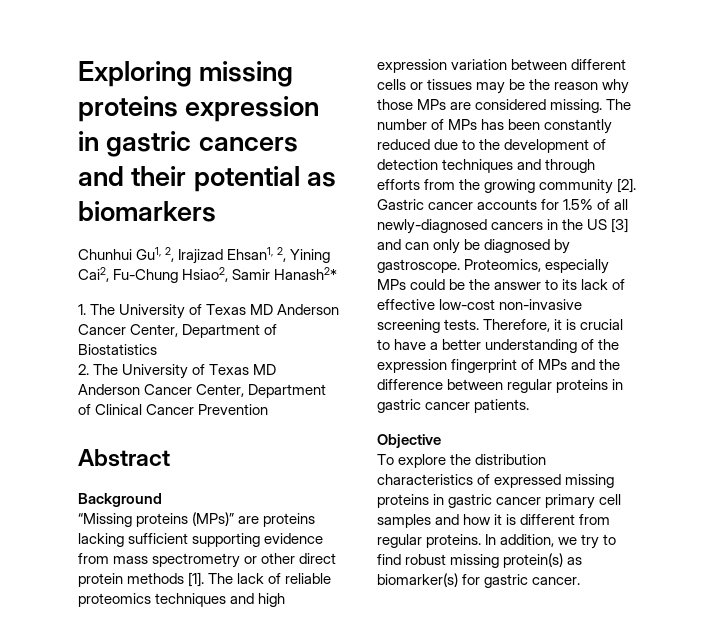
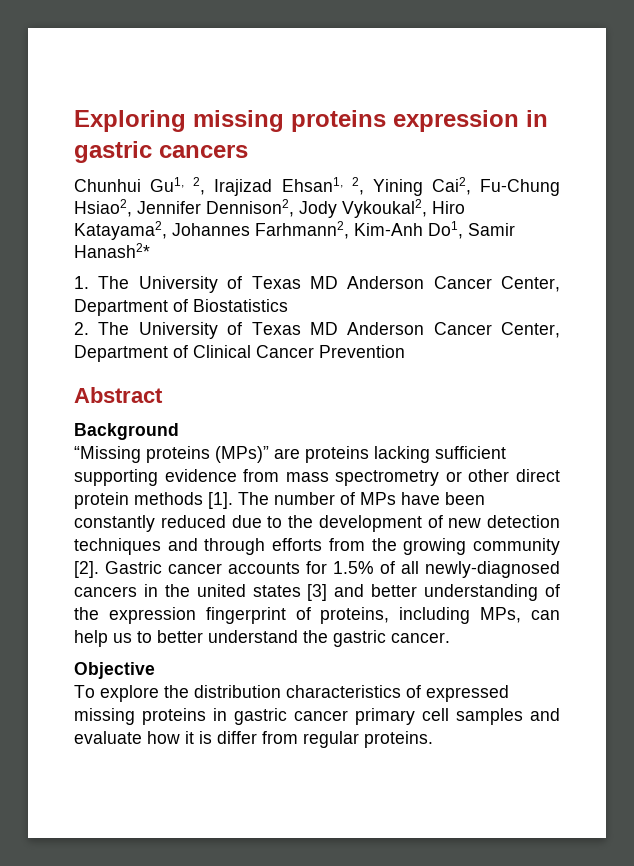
[78,166,336,192] [78,201,216,222] and their potential as biomarkers -> (248, 151) none
(229, 274) none -> [137,199,465,218] [74,221,463,240] Jennifer Dennison2, Jody Vykoukal2, Hiro Katayama2, Johannes Farhmann2, Kim-Anh Do1,
[237,573,332,584] [78,593,286,607] [377,59,627,73] [377,79,630,94] [377,99,632,113] lack of reliable proteomics techniques and high expression variation between different cells or tissues may be the reason why those MPs are considered missing. The -> (269, 498) none
[481,119,505,130] has -> [401,492,440,505] have
(607, 144) none -> [448,518,482,528] new
[587,218,629,233] [377,239,571,254] [377,259,610,274] [377,279,626,290] [377,299,583,310] [377,319,624,333] [377,339,439,350] US [3] and can only be diagnosed by gastroscope. Proteomics, especially MPs could be the answer to its lack of effective low-cost non-invasive screening tests. Therefore, it is crucial to have a -> [196,584,365,601] united states [3] and
[538,359,621,370] [377,379,624,393] [377,399,530,413] MPs and the difference between regular proteins in gastric cancer patients. -> [320,607,560,624] [74,630,450,647] proteins, including MPs, can help us to better understand the gastric cancer.
(460, 519) none -> [74,731,142,744] evaluate
[520,514,576,525] different -> [217,731,257,744] differ
[485,534,617,549] [377,553,583,568] [377,573,581,588] In addition, we try to find robust missing protein(s) as biomarker(s) for gastric cancer. -> (433, 739) none

